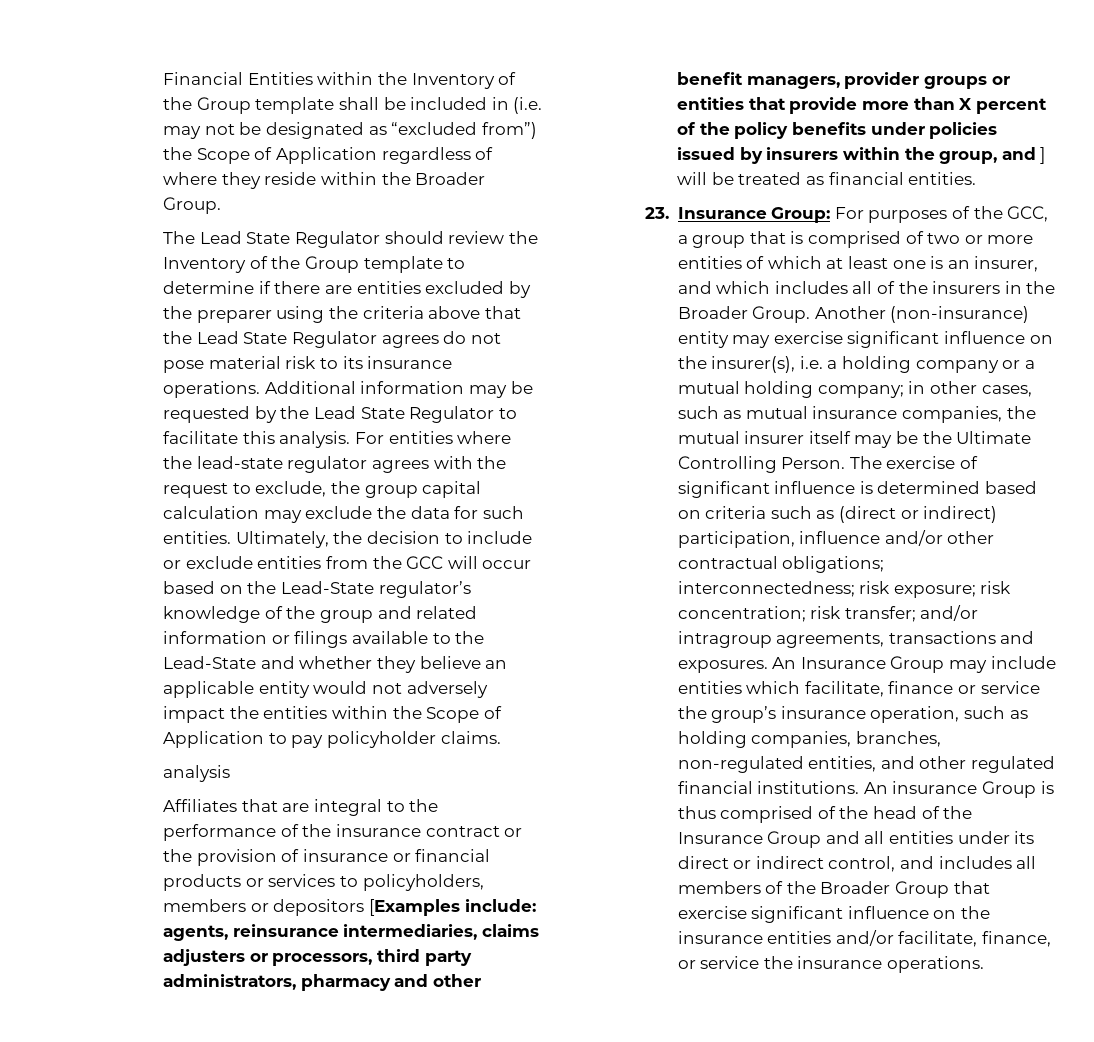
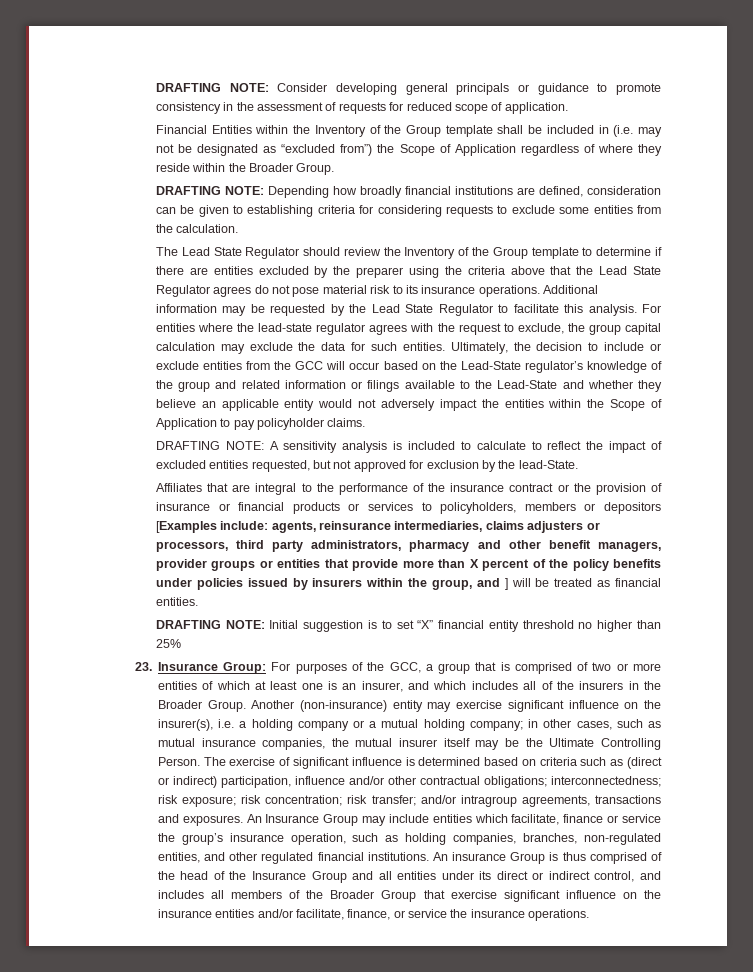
(163, 78) none -> [155,83,662,95] [155,102,568,114] DRAFTING NOTE: Consider developing general principals or guidance to promote consistency in the assessment of requests for reduced scope of application. //
(222, 205) none -> [155,186,661,198] [155,205,661,217] [155,224,239,233] // DRAFTING NOTE: Depending how broadly financial institutions are defined, consideration can be given to establishing criteria for considering requests to exclude some entities from the calculation.
[163,765,231,782] analysis -> [155,441,662,453] [155,460,578,472] DRAFTING NOTE: A sensitivity analysis is included to calculate to reflect the impact of excluded entities requested, but not approved for exclusion by the lead-State.
(977, 178) none -> [155,620,661,632] [155,639,181,648] // DRAFTING NOTE: Initial suggestion is to set “X” financial entity threshold no higher than 25%

